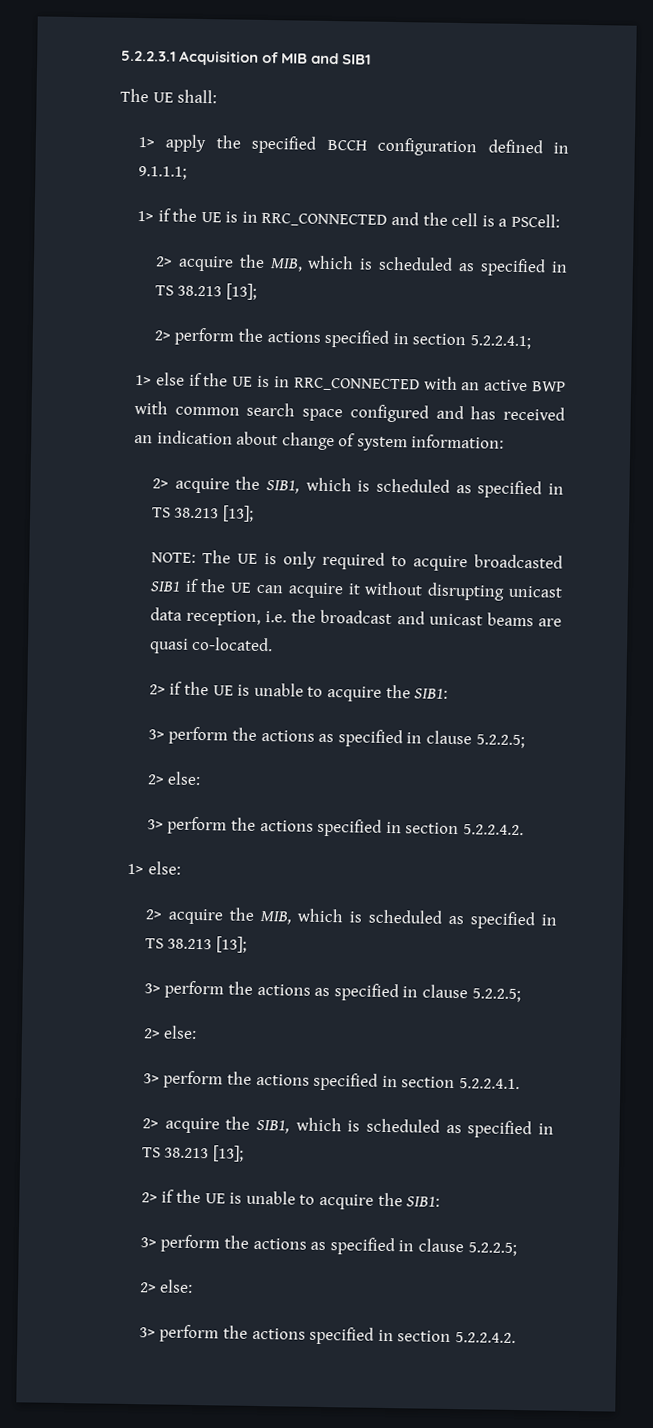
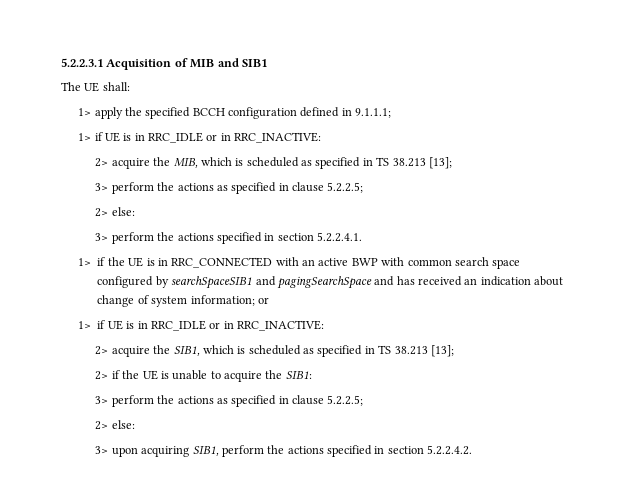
[172,208,560,228] [154,254,568,277] [154,283,257,300] [153,327,531,350] [134,372,567,392] [133,400,565,423] [133,430,505,452] [151,476,564,499] [151,505,254,522] [150,550,563,572] [149,578,563,601] [149,607,562,627] [148,636,274,654] [148,681,449,702] [147,726,525,749] [146,771,202,786] [146,816,524,837] [126,861,181,875] the UE is in RRC_CONNECTED and the cell is a PSCell: // 2> acquire the MIB, which is scheduled as specified in TS 38.213 [13]; // 2> perform the actions specified in section 5.2.2.4.1; // 1> else if the UE is in RRC_CONNECTED with an active BWP with common search space configured and has received an indication about change of system information: // 2> acquire the SIB1, which is scheduled as specified in TS 38.213 [13]; // NOTE: The UE is only required to acquire broadcasted SIB1 if the UE can acquire it without disrupting unicast data reception, i.e. the broadcast and unicast beams are quasi co-located. // 2> if the UE is unable to acquire the SIB1: // 3> perform the actions as specified in clause 5.2.2.5; // 2> else: // 3> perform the actions specified in section 5.2.2.4.2. // 1> else: -> [104,132,322,143] UE is in RRC_IDLE or in RRC_INACTIVE:
(520, 1084) none -> [78,257,521,269] [97,276,564,289] [97,295,269,307] [78,320,325,331] // 1> if the UE is in RRC_CONNECTED with an active BWP with common search space configured by searchSpaceSIB1 and pagingSearchSpace and has received an indication about change of system information; or // 1> if UE is in RRC_IDLE or in RRC_INACTIVE:
(156, 1332) none -> [111,446,219,457] upon acquiring SIB1,

